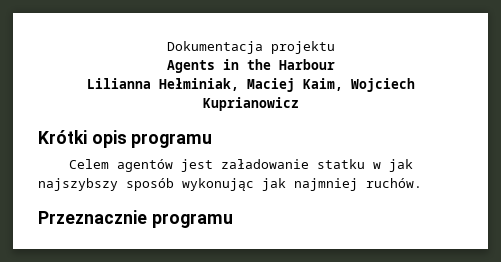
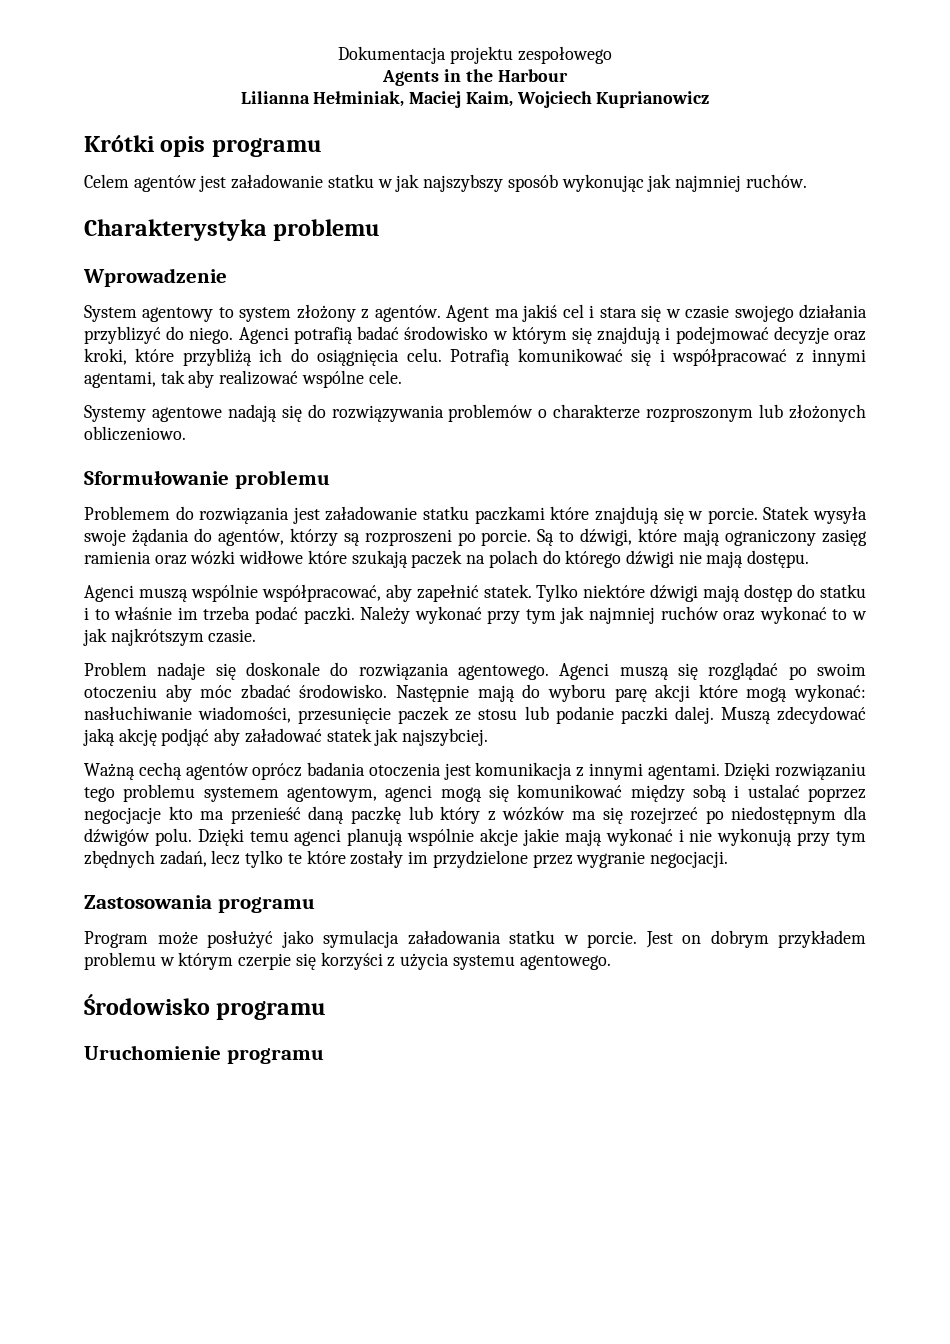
(335, 47) none -> [517,46,612,64] zespołowego
[38,210,147,224] Przeznacznie -> [84,219,381,241] [83,268,227,287] [84,304,868,322] [84,326,866,344] [84,348,866,366] [84,370,402,388] [84,404,866,422] [84,426,186,441] [84,470,330,489] [84,506,868,524] [84,528,867,546] [84,550,810,568] [84,584,866,602] [84,606,867,624] [83,628,257,646] [84,662,867,680] [84,684,867,702] [84,706,866,724] [83,728,489,746] [84,762,866,780] [84,784,867,802] [84,806,868,824] [84,828,867,846] [84,850,728,868] [84,895,315,913] [84,930,866,948] [84,952,611,970] [84,994,327,1020] [84,1045,221,1060] Charakterystyka problemu // Wprowadzenie // System agentowy to system złożony z agentów. Agent ma jakiś cel i stara się w czasie swojego działania przyblizyć do niego. Agenci potrafią badać środowisko w którym się znajdują i podejmować decyzje oraz kroki, które przybliżą ich do osiągnięcia celu. Potrafią komunikować się i współpracować z innymi agentami, tak aby realizować wspólne cele. // Systemy agentowe nadają się do rozwiązywania problemów o charakterze rozproszonym lub złożonych obliczeniowo. // Sformułowanie problemu // Problemem do rozwiązania jest załadowanie statku paczkami które znajdują się w porcie. Statek wysyła swoje żądania do agentów, którzy są rozproszeni po porcie. Są to dźwigi, które mają ograniczony zasięg ramienia oraz wózki widłowe które szukają paczek na polach do którego dźwigi nie mają dostępu. // Agenci muszą wspólnie współpracować, aby zapełnić statek. Tylko niektóre dźwigi mają dostęp do statku i to właśnie im trzeba podać paczki. Należy wykonać przy tym jak najmniej ruchów oraz wykonać to w jak najkrótszym czasie. // Problem nadaje się doskonale do rozwiązania agentowego. Agenci muszą się rozglądać po swoim otoczeniu aby móc zbadać środowisko. Następnie mają do wyboru parę akcji które mogą wykonać: nasłuchiwanie wiadomości, przesunięcie paczek ze stosu lub podanie paczki dalej. Muszą zdecydować jaką akcję podjąć aby załadować statek jak najszybciej. // Ważną cechą agentów oprócz badania otoczenia jest komunikacja z innymi agentami. Dzięki rozwiązaniu tego problemu systemem agentowym, agenci mogą się komunikować między sobą i ustalać poprzez negocjacje kto ma przenieść daną paczkę lub który z wózków ma się rozejrzeć po niedostępnym dla dźwigów polu. Dzięki temu agenci planują wspólnie akcje jakie mają wykonać i nie wykonują przy tym zbędnych zadań, lecz tylko te które zostały im przydzielone przez wygranie negocjacji. // Zastosowania programu // Program może posłużyć jako symulacja załadowania statku w porcie. Jest on dobrym przykładem problemu w którym czerpie się korzyści z użycia systemu agentowego. // Środowisko programu // Uruchomienie

